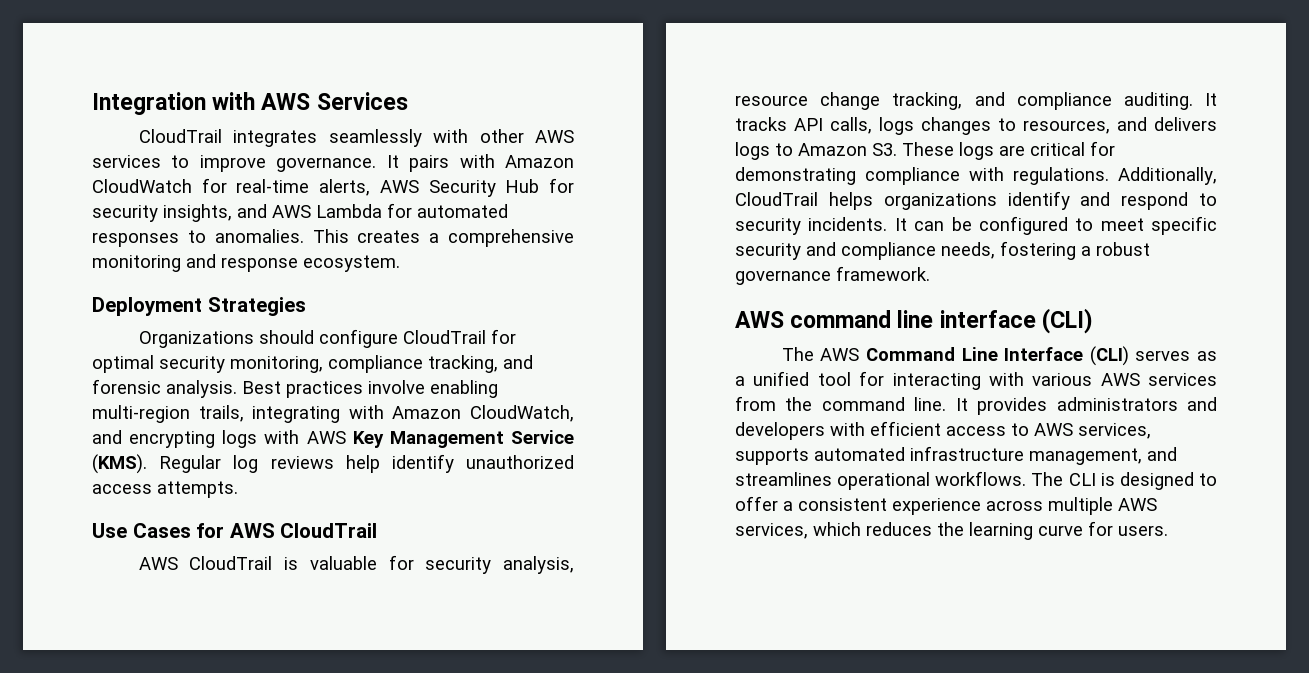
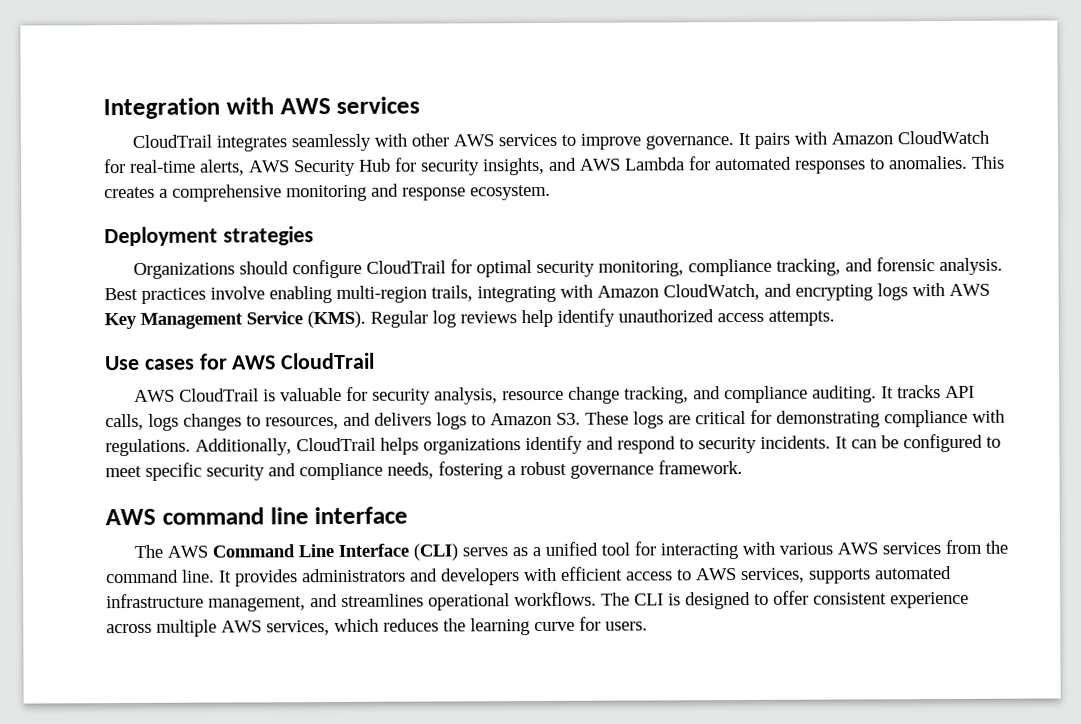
[316,92,408,110] Services -> [336,96,421,114] services
[207,297,306,316] Strategies -> [222,226,314,246] strategies
[132,523,191,538] Cases -> [143,358,195,370] cases
[1041,308,1093,334] (CLI) -> (409, 515) none
[783,501,793,511] a -> (809, 597) none

